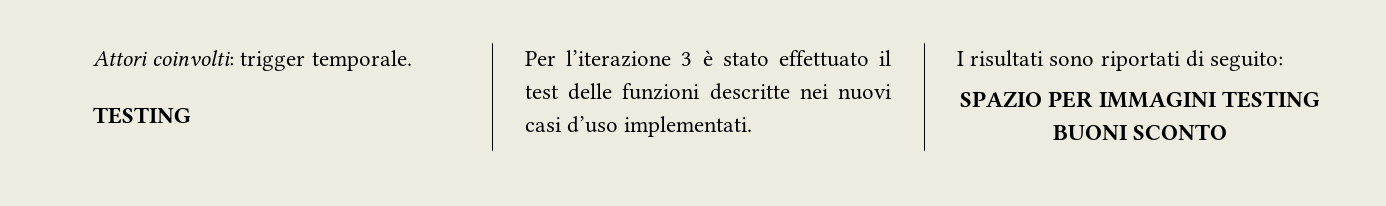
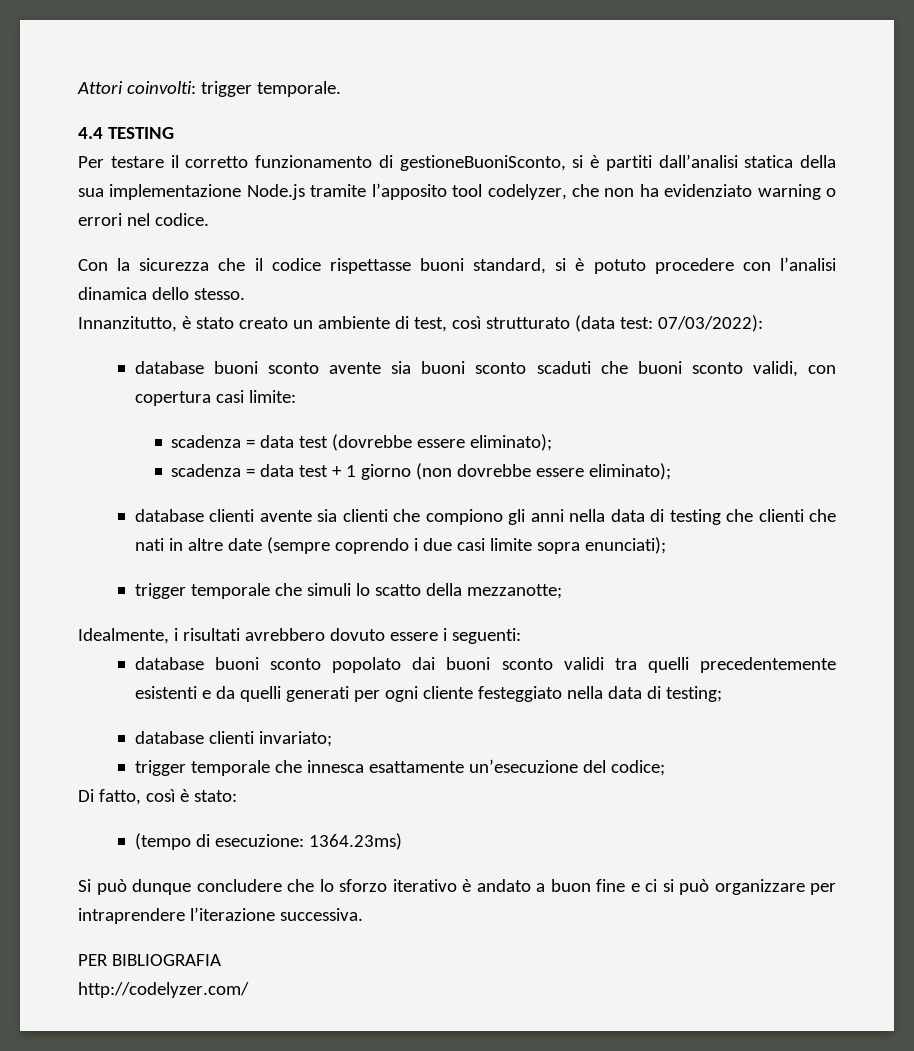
(412, 60) none -> [78,127,103,139] 4.4
[566,50,891,67] [525,83,891,100] [525,116,753,137] [957,50,1284,71] [960,91,1320,108] [1052,124,1228,140] l’iterazione 3 è stato effettuato il test delle funzioni descritte nei nuovi casi d’uso implementati. // I risultati sono riportati di seguito: // SPAZIO PER IMMAGINI TESTING BUONI SCONTO -> [110,154,836,171] [78,183,836,200] [78,213,209,226] [78,257,836,274] [78,287,245,300] [78,315,763,332] [134,361,837,377] [134,390,296,406] [171,434,553,451] [171,463,672,480] [134,509,836,525] [134,537,666,554] [134,583,562,599] [78,628,521,644] [134,657,836,673] [134,686,722,702] [134,731,332,747] [134,759,665,776] [78,789,237,805] [134,833,402,850] [78,879,836,895] [78,907,363,924] [78,954,221,966] [78,982,249,998] testare il corretto funzionamento di gestioneBuoniSconto, si è partiti dall’analisi statica della sua implementazione Node.js tramite l’apposito tool codelyzer, che non ha evidenziato warning o errori nel codice. // Con la sicurezza che il codice rispettasse buoni standard, si è potuto procedere con l’analisi dinamica dello stesso. // Innanzitutto, è stato creato un ambiente di test, così strutturato (data test: 07/03/2022): // database buoni sconto avente sia buoni sconto scaduti che buoni sconto validi, con copertura casi limite: // scadenza = data test (dovrebbe essere eliminato); // scadenza = data test + 1 giorno (non dovrebbe essere eliminato); // database clienti avente sia clienti che compiono gli anni nella data di testing che clienti che nati in altre date (sempre coprendo i due casi limite sopra enunciati); // trigger temporale che simuli lo scatto della mezzanotte; // Idealmente, i risultati avrebbero dovuto essere i seguenti: // database buoni sconto popolato dai buoni sconto validi tra quelli precedentemente esistenti e da quelli generati per ogni cliente festeggiato nella data di testing; // database clienti invariato; // trigger temporale che innesca esattamente un’esecuzione del codice; // Di fatto, così è stato: // (tempo di esecuzione: 1364.23ms) // Si può dunque concludere che lo sforzo iterativo è andato a buon fine e ci si può organizzare per intraprendere l’iterazione successiva. // PER BIBLIOGRAFIA // http://codelyzer.com/

